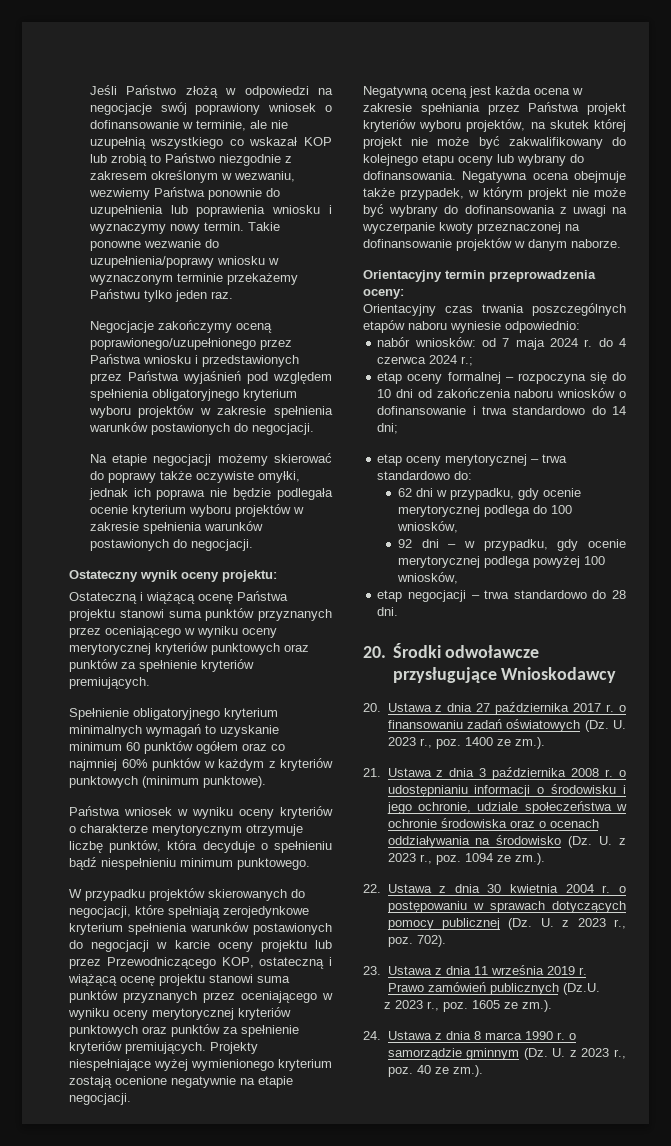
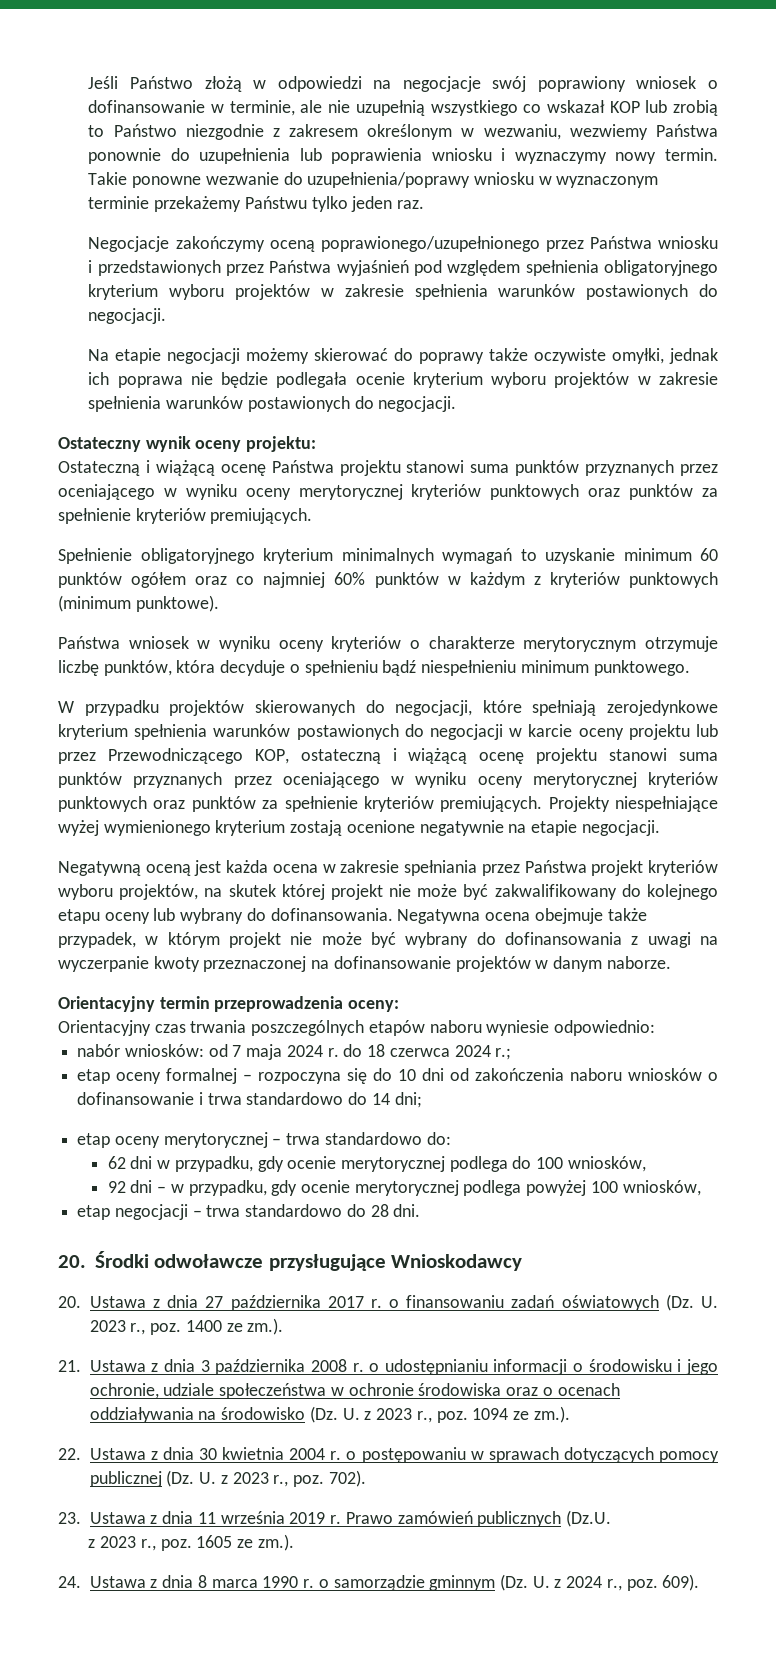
[619,338,626,347] 4 -> [367,1044,386,1057] 18
[581,1048,626,1059] [387,1065,483,1077] 2023 r., poz. 40 ze zm.). -> [566,1574,700,1591] 2024 r., poz. 609).

